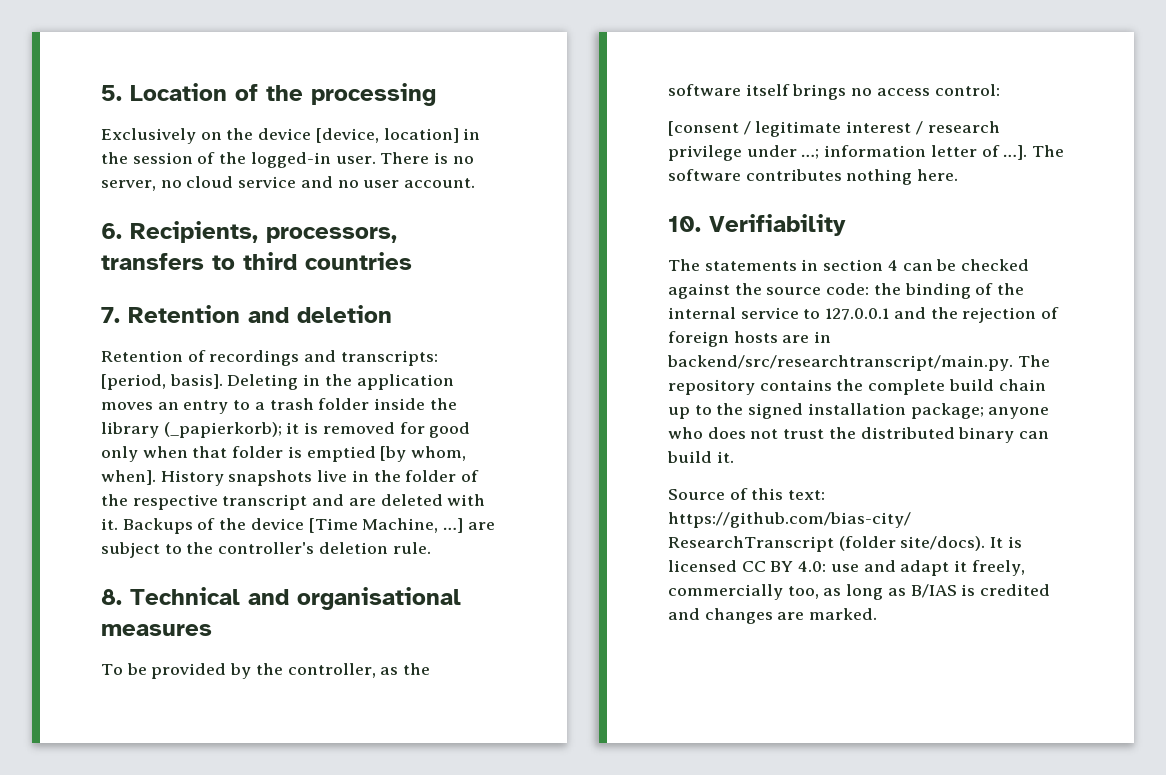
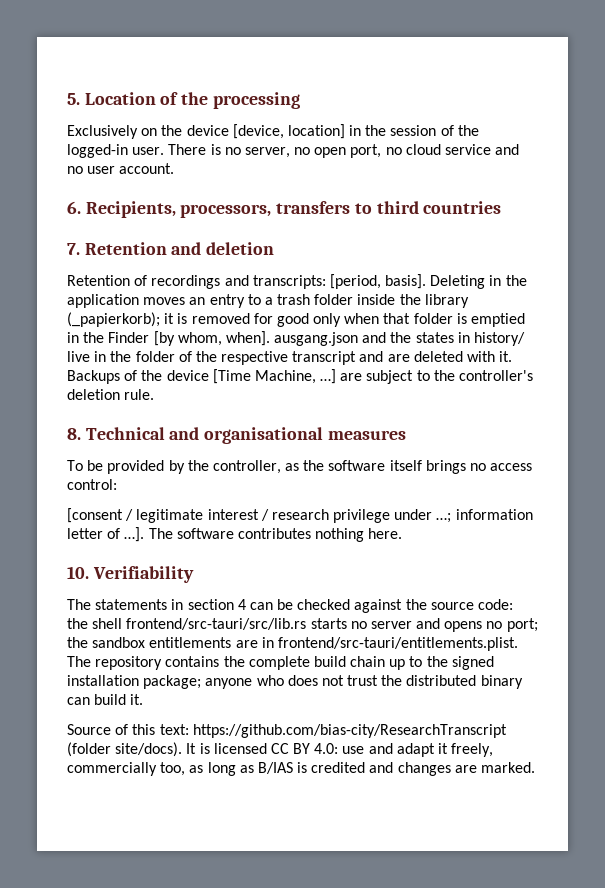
(182, 184) none -> [314,144,402,158] open port, no
[380,446,467,462] [101,470,313,486] [by whom, when]. History snapshots -> [67,331,526,346] in the Finder [by whom, when]. ausgang.json and the states in history/
[904,283,1025,299] [668,307,1060,323] [668,331,778,347] binding of the internal service to 127.0.0.1 and the rejection of foreign hosts -> [92,618,538,632] [67,637,232,648] shell frontend/src-tauri/src/lib.rs starts no server and opens no port; the sandbox entitlements
[667,355,1013,371] backend/src/researchtranscript/main.py. -> [277,637,518,651] frontend/src-tauri/entitlements.plist.

